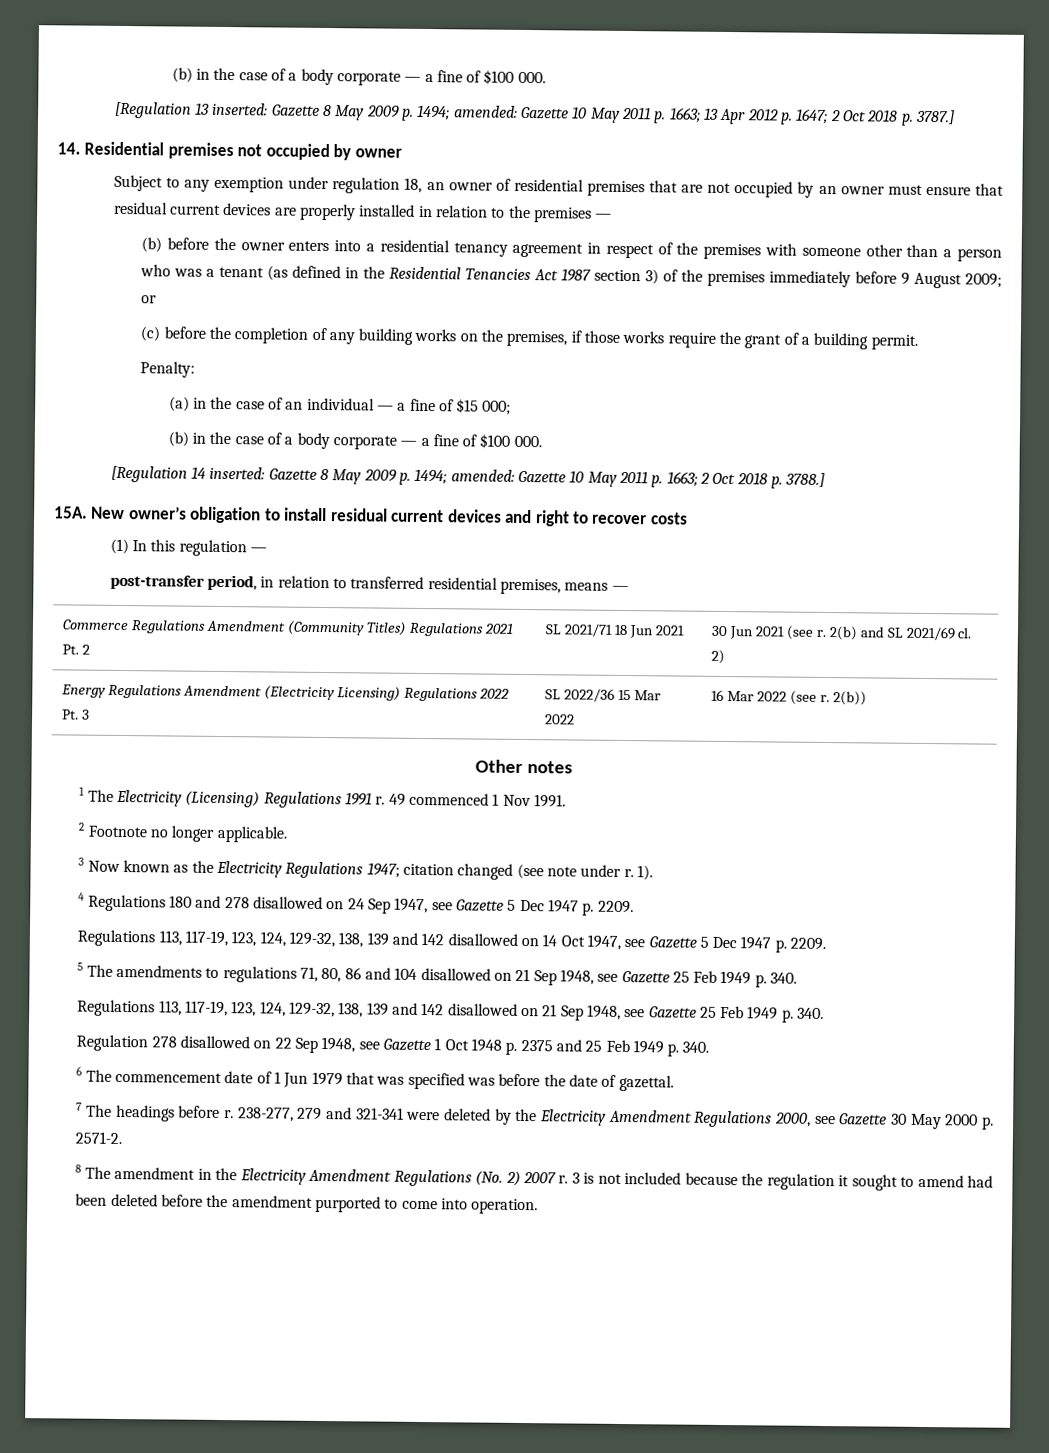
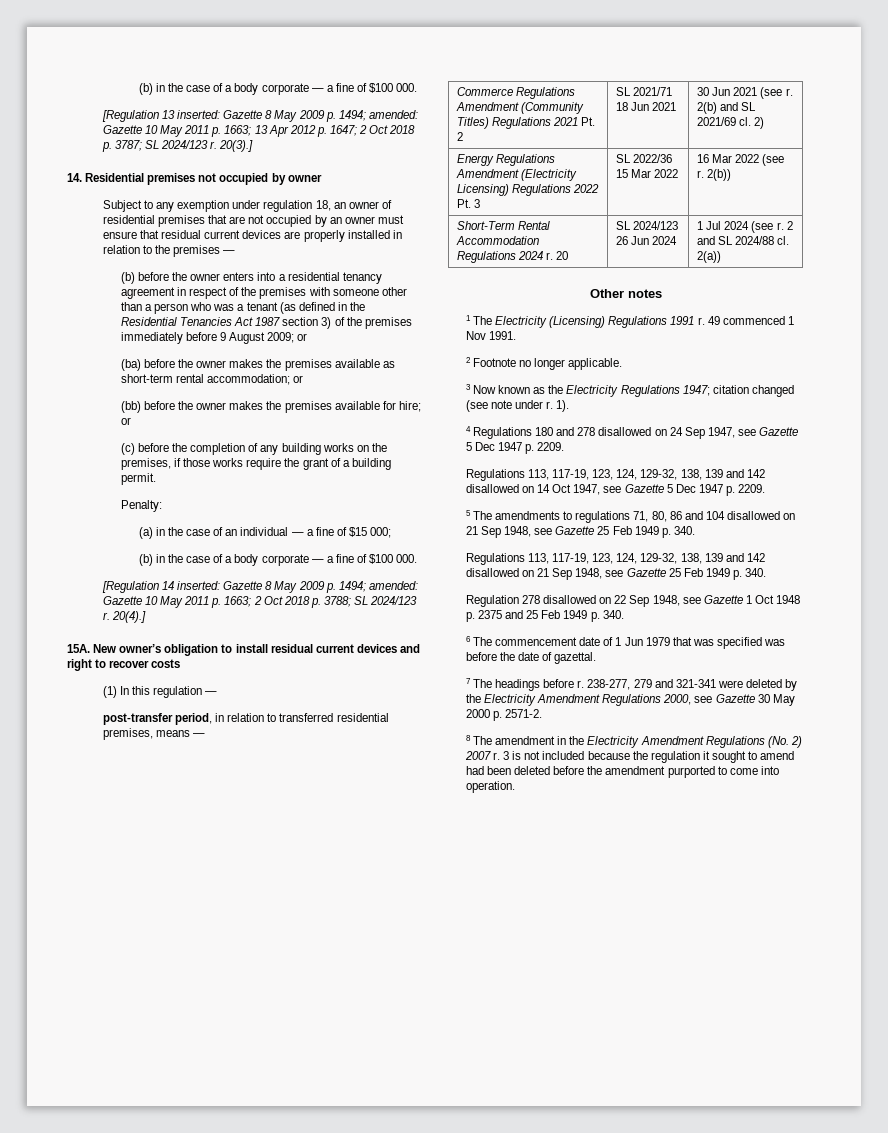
[915,109,955,125] 3787.] -> [115,140,254,152] 3787; SL 2024/123 r. 20(3).]
(158, 299) none -> [120,359,395,371] [120,374,304,385] [120,401,421,413] [120,417,131,425] // (ba) before the owner makes the premises available as short-term rental accommodation; or // (bb) before the owner makes the premises available for hire; or
[785,472,826,487] 3788.] -> [323,596,418,607] [102,611,147,623] 3788; SL 2024/123 r. 20(4).]
(867, 698) none -> [457,221,551,230] [456,236,540,245] [457,251,569,263] [616,221,679,230] [616,236,678,245] [697,221,793,233] [697,236,790,245] [697,251,722,263] // Short-Term Rental Accommodation Regulations 2024 r. 20 | SL 2024/123 26 Jun 2024 | 1 Jul 2024 (see r. 2 and SL 2024/88 cl. 2(a))

